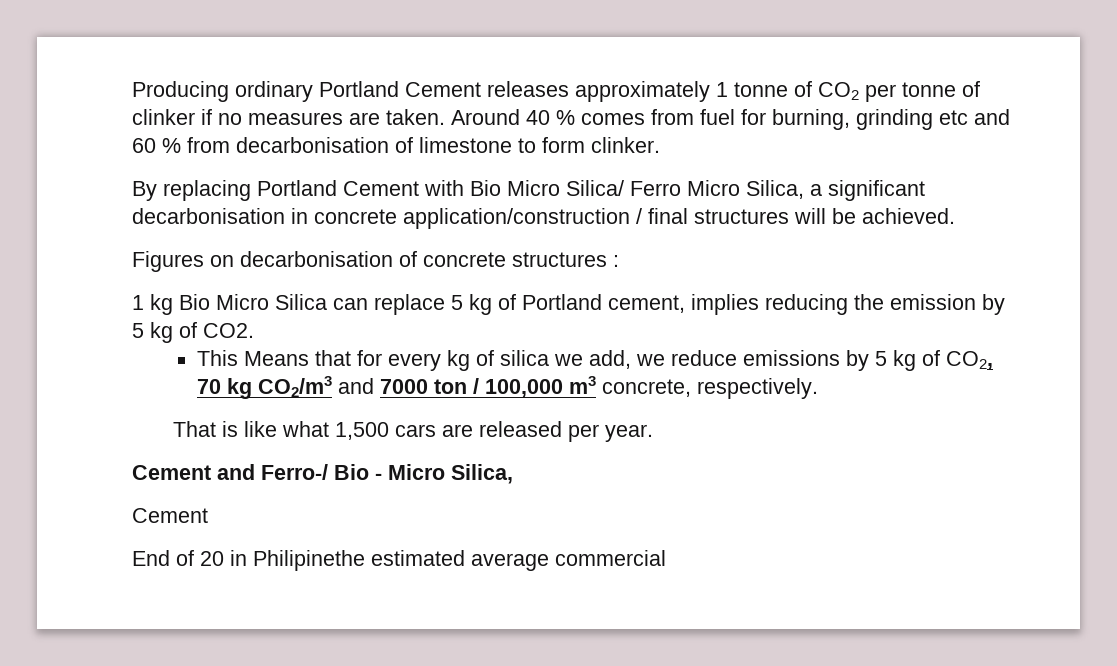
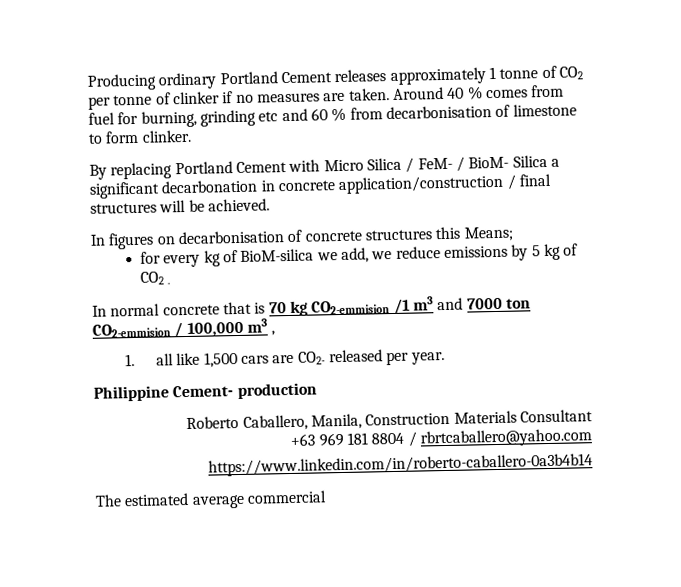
[470,180,804,199] Bio Micro Silica/ Ferro Micro Silica, -> [323,154,548,173] Micro Silica / FeM- / BioM- Silica
[132,208,285,224] decarbonisation -> [161,179,259,194] decarbonation
[132,251,204,272] Figures -> [90,232,155,250] In figures
[613,255,619,267] [132,294,1005,315] [132,322,254,343] [197,350,352,366] : // 1 kg Bio Micro Silica can replace 5 kg of Portland cement, implies reducing the emission by 5 kg of CO2. // This Means that -> [435,226,514,242] this Means; //
[500,350,550,366] silica -> [240,248,315,262] BioM-silica
[946,351,994,370] [197,376,333,399] CO2, 70 kg CO2/m3 -> [140,271,171,285] [92,296,434,317] CO2 . // In normal concrete that is 70 kg CO2-emmision /1 m3
(468, 386) none -> [92,323,171,338] CO2-emmision
[602,378,819,399] [173,421,330,437] concrete, respectively. // That is like what -> [271,330,276,336] [124,352,201,367] , // 1. all like
(474, 430) none -> [297,351,326,365] CO2-
[132,464,513,484] [132,508,208,523] [132,550,365,571] Cement and Ferro-/ Bio - Micro Silica, // Cement // End of 20 in Philipinethe -> [93,382,318,402] [186,409,593,431] [290,428,592,448] [208,453,593,477] [95,494,122,507] Philippine Cement- production // Roberto Caballero, Manila, Construction Materials Consultant // +63 969 181 8804 / rbrtcaballero@yahoo.com // https://www.linkedin.com/in/roberto-caballero-0a3b4b14 // The

